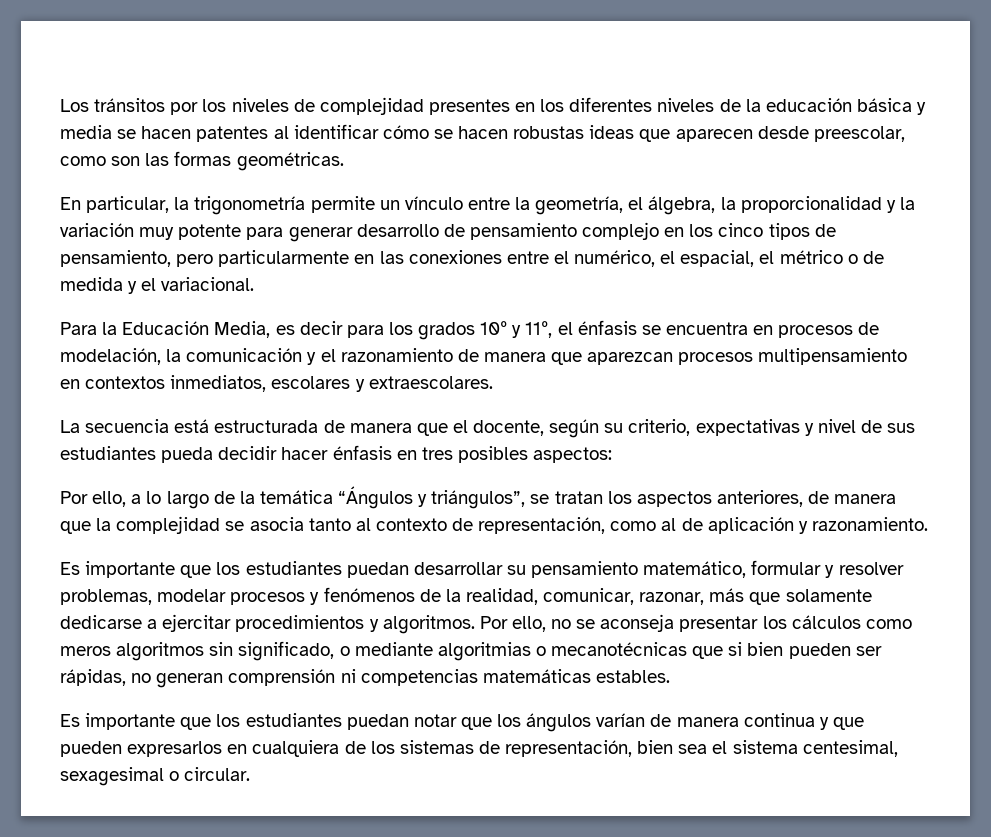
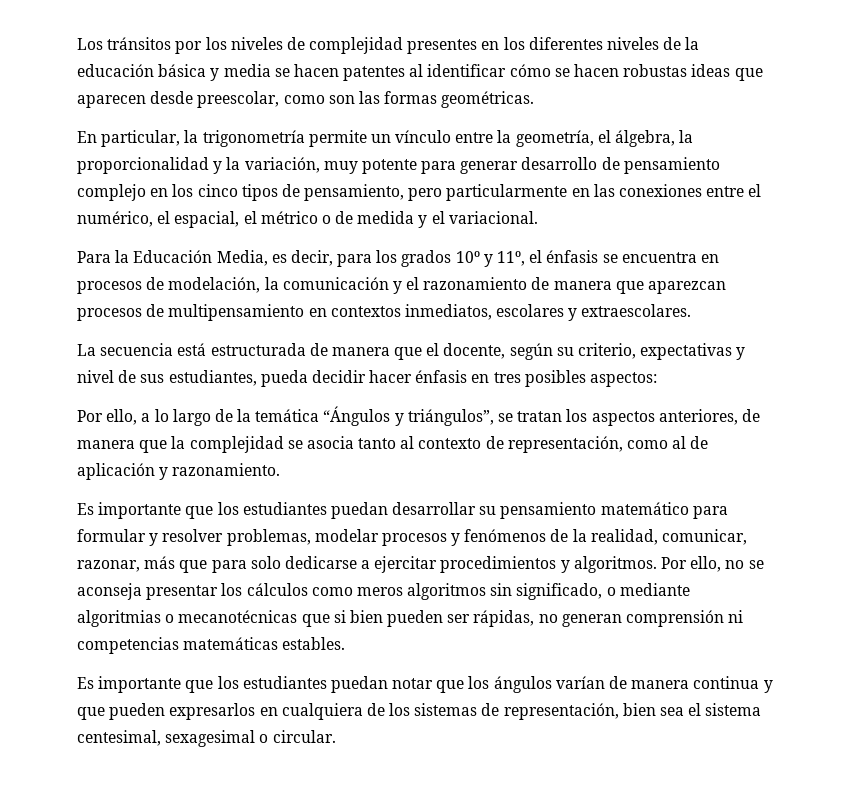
[60,223,134,237] variación -> [244,157,320,173] variación,
[299,321,343,335] decir -> [290,250,333,266] decir,
(754, 358) none -> [146,304,165,317] de
[60,446,156,460] estudiantes -> [168,370,257,386] estudiantes,
[643,561,747,578] matemático, -> [600,502,728,519] matemático para
[785,589,872,602] solamente -> [211,556,281,573] para solo

